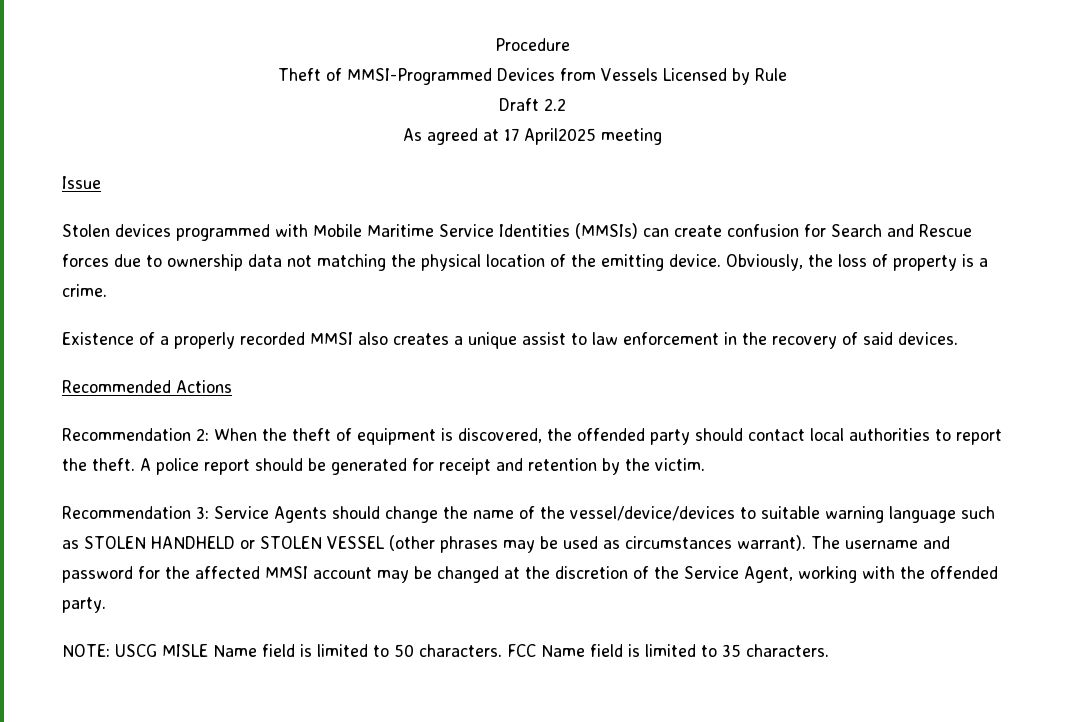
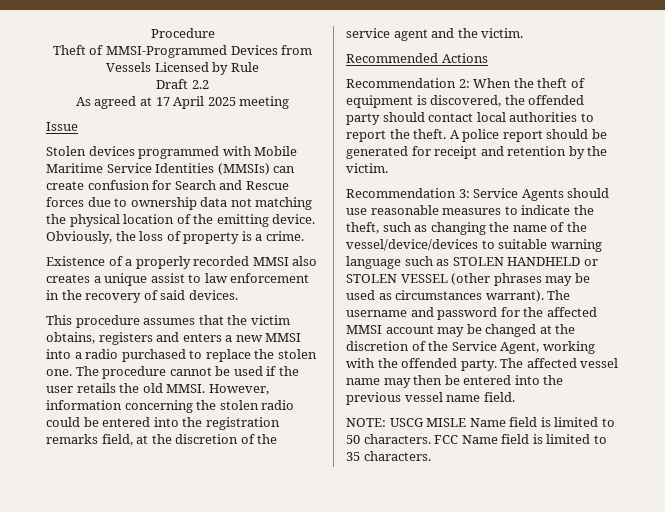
[524,128,596,145] April2025 -> [173,96,236,109] April 2025
(958, 338) none -> [46,315,290,328] [46,332,302,345] [46,349,317,362] [46,366,299,379] [46,383,269,395] [46,400,295,413] [46,417,280,430] [46,434,278,446] [346,28,524,41] // This procedure assumes that the victim obtains, registers and enters a new MMSI into a radio purchased to replace the stolen one. The procedure cannot be used if the user retails the old MMSI. However, information concerning the stolen radio could be entered into the registration remarks field, at the discretion of the service agent and the victim.
[385,506,438,523] change -> [346,205,594,215] [346,222,486,235] use reasonable measures to indicate the theft, such as changing
(106, 605) none -> [500,358,619,368] [346,375,564,388] [346,392,515,405] The affected vessel name may then be entered into the previous vessel name field.

